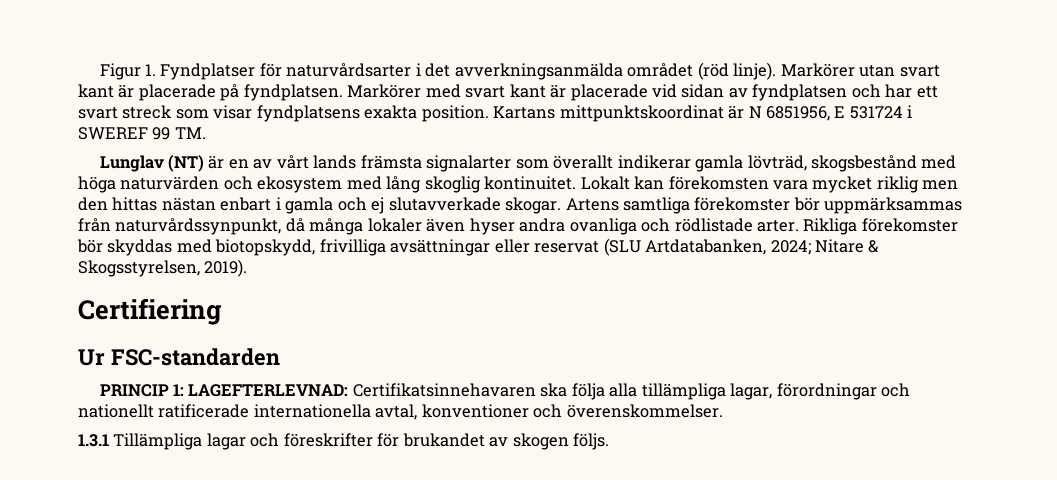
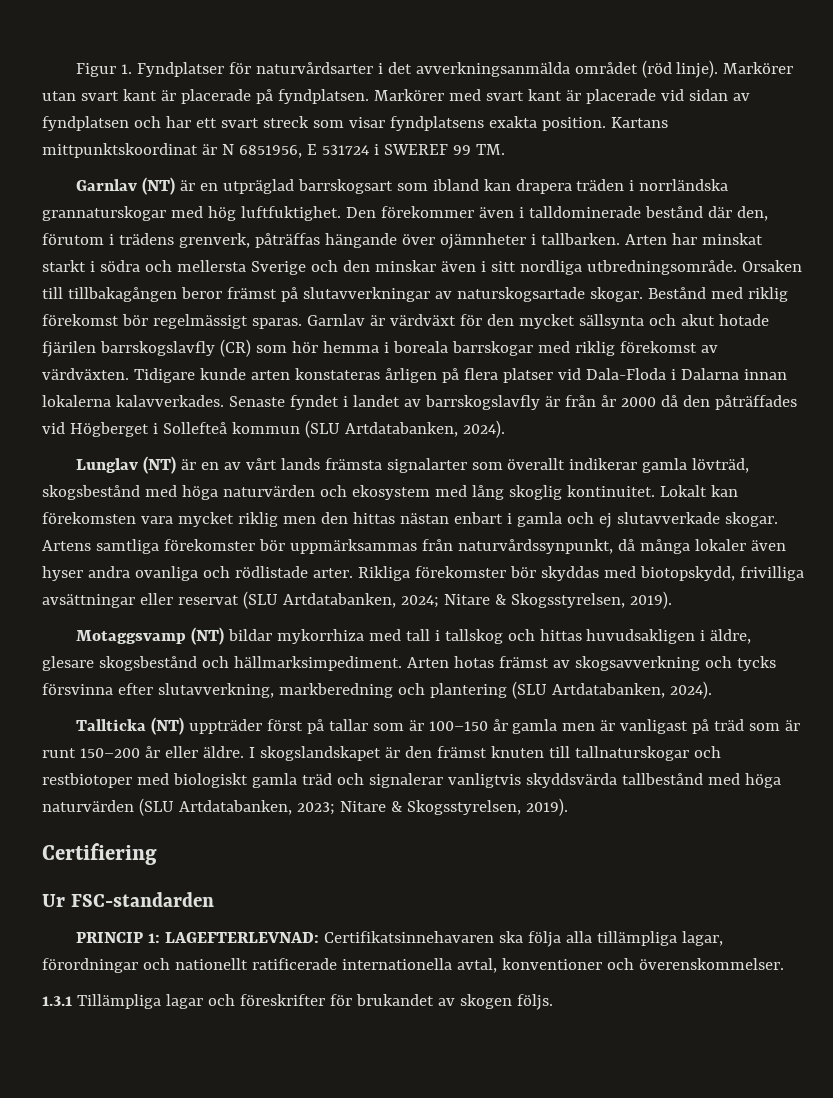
(206, 133) none -> [75,177,729,195] [42,206,768,221] [42,233,763,249] [42,260,802,275] [42,287,788,302] [42,314,769,329] [42,339,718,357] [42,368,787,383] [42,395,797,410] [42,420,505,438] // Garnlav (NT) är en utpräglad barrskogsart som ibland kan drapera träden i norrländska grannaturskogar med hög luftfuktighet. Den förekommer även i talldominerade bestånd där den, förutom i trädens grenverk, påträffas hängande över ojämnheter i tallbarken. Arten har minskat starkt i södra och mellersta Sverige och den minskar även i sitt nordliga utbredningsområde. Orsaken till tillbakagången beror främst på slutavverkningar av naturskogsartade skogar. Bestånd med riklig förekomst bör regelmässigt sparas. Garnlav är värdväxt för den mycket sällsynta och akut hotade fjärilen barrskogslavfly (CR) som hör hemma i boreala barrskogar med riklig förekomst av värdväxten. Tidigare kunde arten konstateras årligen på flera platser vid Dala-Floda i Dalarna innan lokalerna kalavverkades. Senaste fyndet i landet av barrskogslavfly är från år 2000 då den påträffades vid Högberget i Sollefteå kommun (SLU Artdatabanken, 2024).
(248, 268) none -> [75,627,752,645] [42,656,776,671] [42,681,712,699] [75,717,801,735] [42,746,721,761] [42,773,781,788] [42,798,568,816] // Motaggsvamp (NT) bildar mykorrhiza med tall i tallskog och hittas huvudsakligen i äldre, glesare skogsbestånd och hällmarksimpediment. Arten hotas främst av skogsavverkning och tycks försvinna efter slutavverkning, markberedning och plantering (SLU Artdatabanken, 2024). // Tallticka (NT) uppträder först på tallar som är 100–150 år gamla men är vanligast på träd som är runt 150–200 år eller äldre. I skogslandskapet är den främst knuten till tallnaturskogar och restbiotoper med biologiskt gamla träd och signalerar vanligtvis skyddsvärda tallbestånd med höga naturvärden (SLU Artdatabanken, 2023; Nitare & Skogsstyrelsen, 2019).

